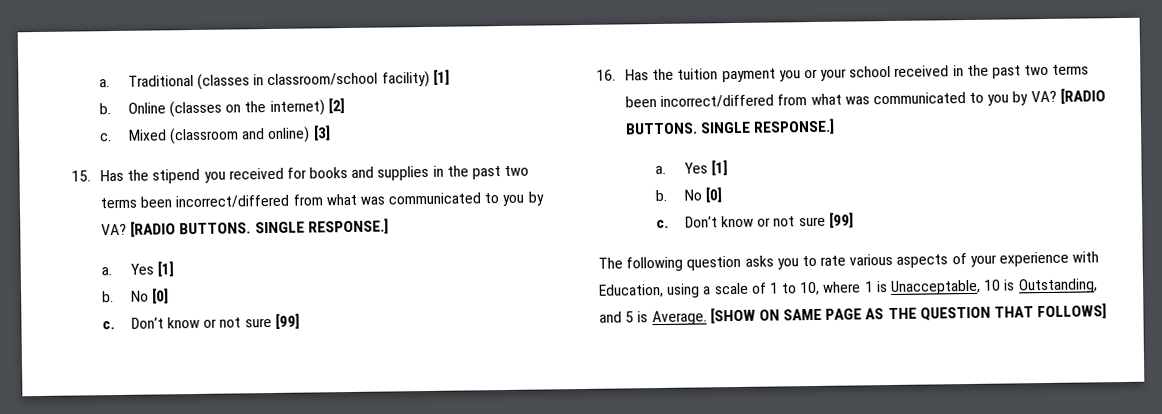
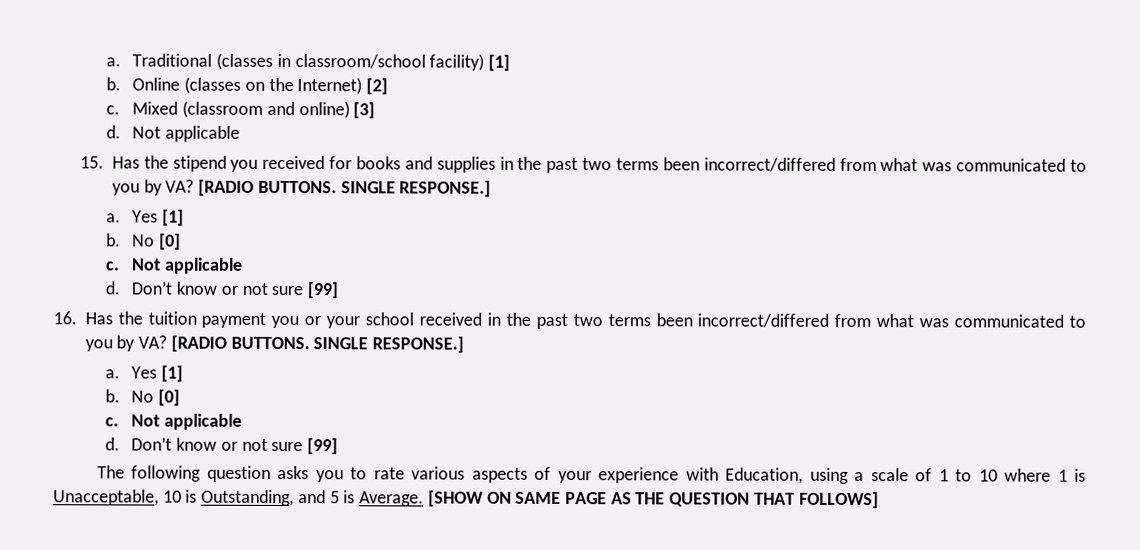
[269,99,325,117] internet) -> [297,77,363,95] Internet)
(331, 133) none -> [106,125,241,142] // d. Not applicable
(115, 325) none -> [132,257,244,274] [105,281,121,295] Not applicable // d.
(669, 224) none -> [131,413,243,430] [105,437,121,451] Not applicable // d.
[799,281,821,296] 10, -> [978,469,998,482] 10

